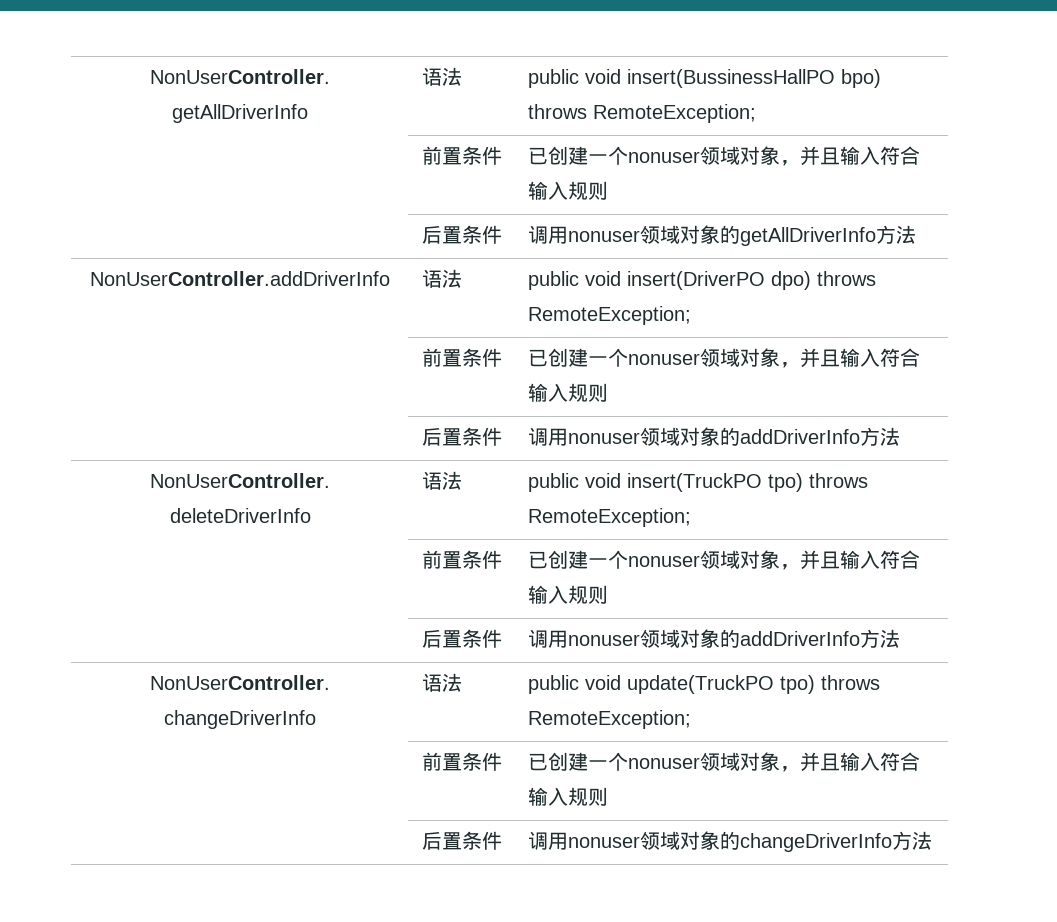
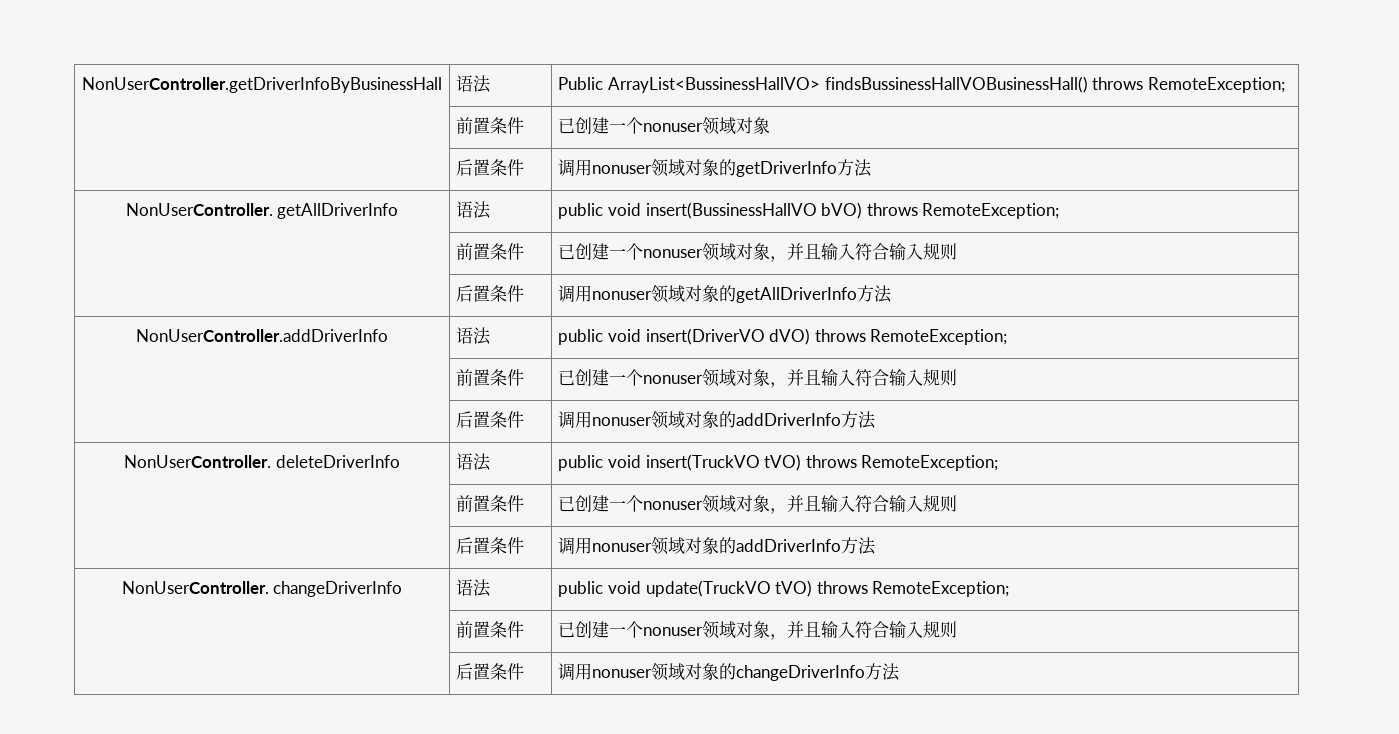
(150, 76) none -> [82,77,442,93] [456,75,492,93] [558,76,1285,93] [456,117,525,134] [558,117,771,135] [456,159,525,176] [558,159,873,177] NonUserController.getDriverInfoByBusinessHall | 语法 | Public ArrayList<BussinessHallVO> findsBussinessHallVOBusinessHall() throws RemoteException; // | 前置条件 | 已创建一个nonuser领域对象 // | 后置条件 | 调用nonuser领域对象的getDriverInfo方法 //
[626,69,881,88] insert(BussinessHallPO bpo) -> [645,202,863,219] insert(BussinessHallVO bVO)
[626,271,811,290] insert(DriverPO dpo) -> [645,328,811,345] insert(DriverVO dVO)
[626,473,803,492] insert(TruckPO tpo) -> [645,454,802,471] insert(TruckVO tVO)
[626,675,815,694] update(TruckPO tpo) -> [645,580,813,597] update(TruckVO tVO)

